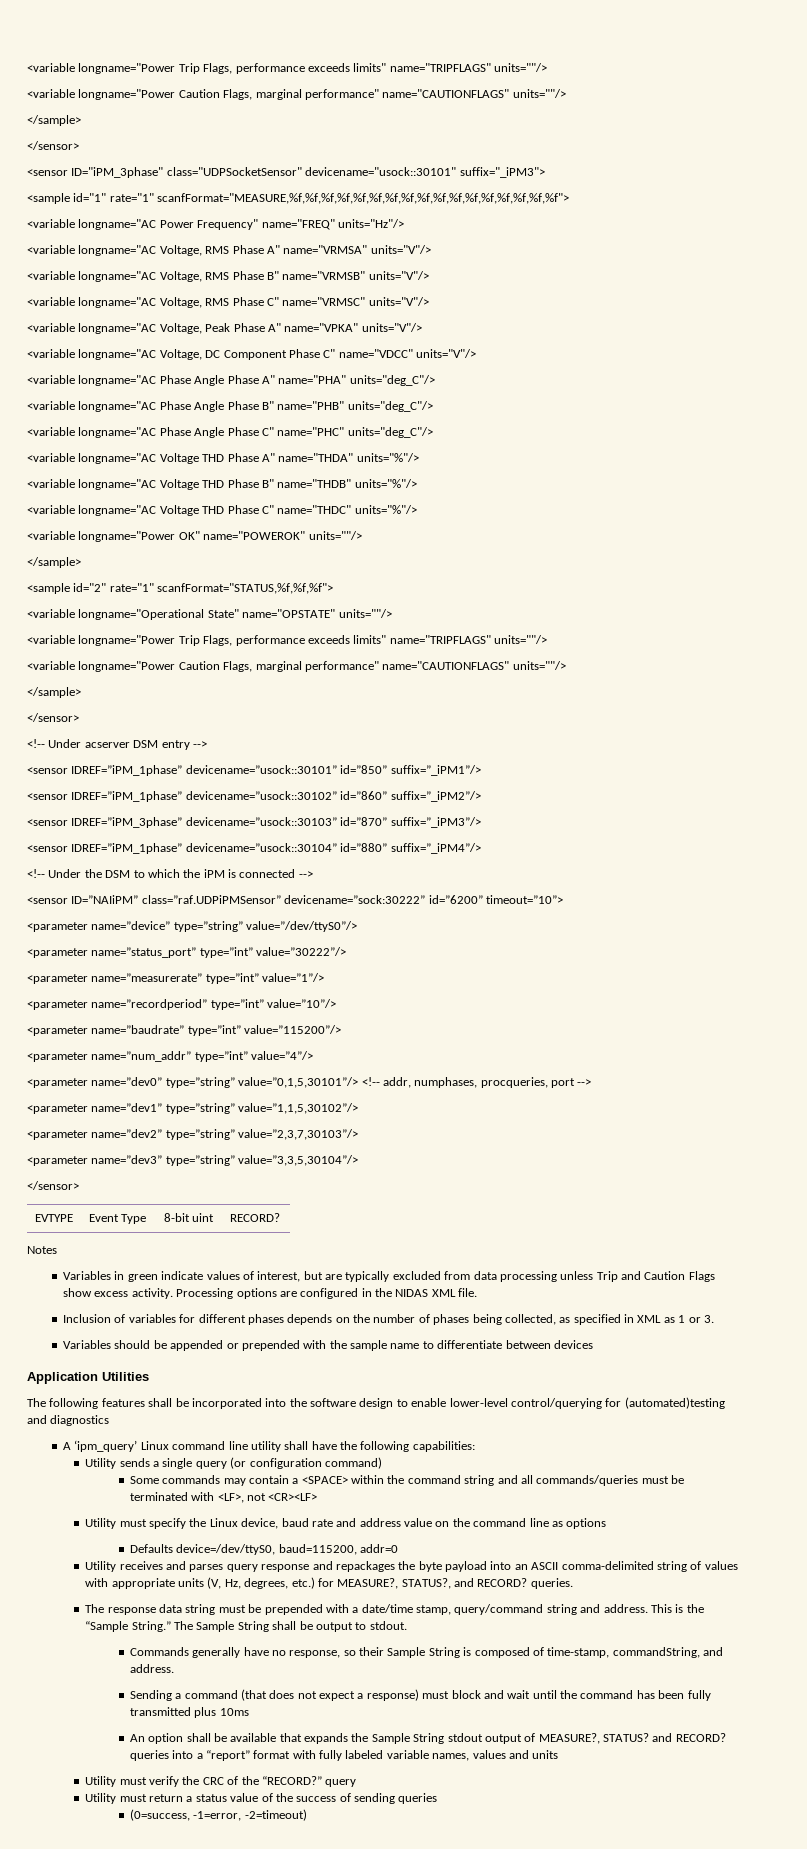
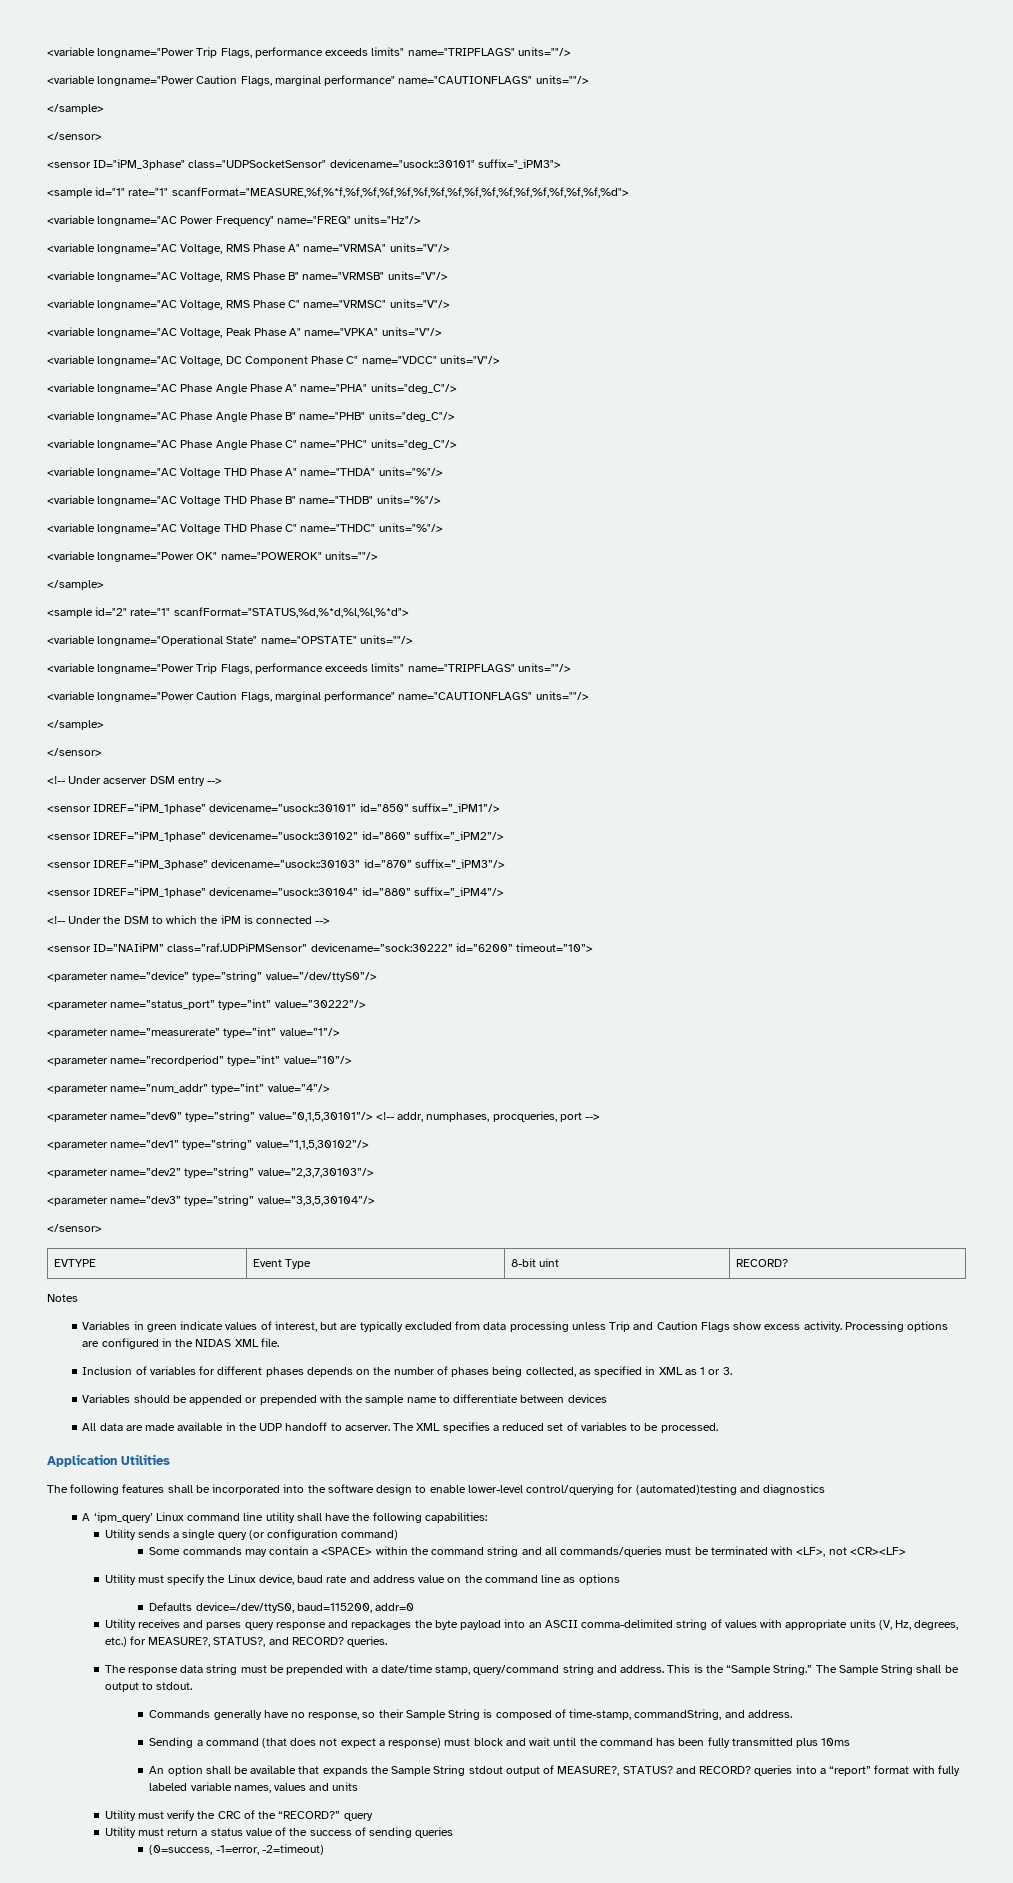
[157,193,570,204] scanfFormat="MEASURE,%f,%f,%f,%f,%f,%f,%f,%f,%f,%f,%f,%f,%f,%f,%f,%f,%f"> -> [171,187,629,198] scanfFormat="MEASURE,%f,%*f,%f,%f,%f,%f,%f,%f,%f,%f,%f,%f,%f,%f,%f,%f,%f,%d">
[157,583,334,594] scanfFormat="STATUS,%f,%f,%f"> -> [173,607,409,618] scanfFormat="STATUS,%d,%*d,%l,%l,%*d">
[27,1025,342,1036] // <parameter name=”baudrate” type=”int” value=”115200”/> -> (352, 1060) none
(593, 1344) none -> [82,1422,718,1433] // All data are made available in the UDP handoff to acserver. The XML specifies a reduced set of variables to be processed.

